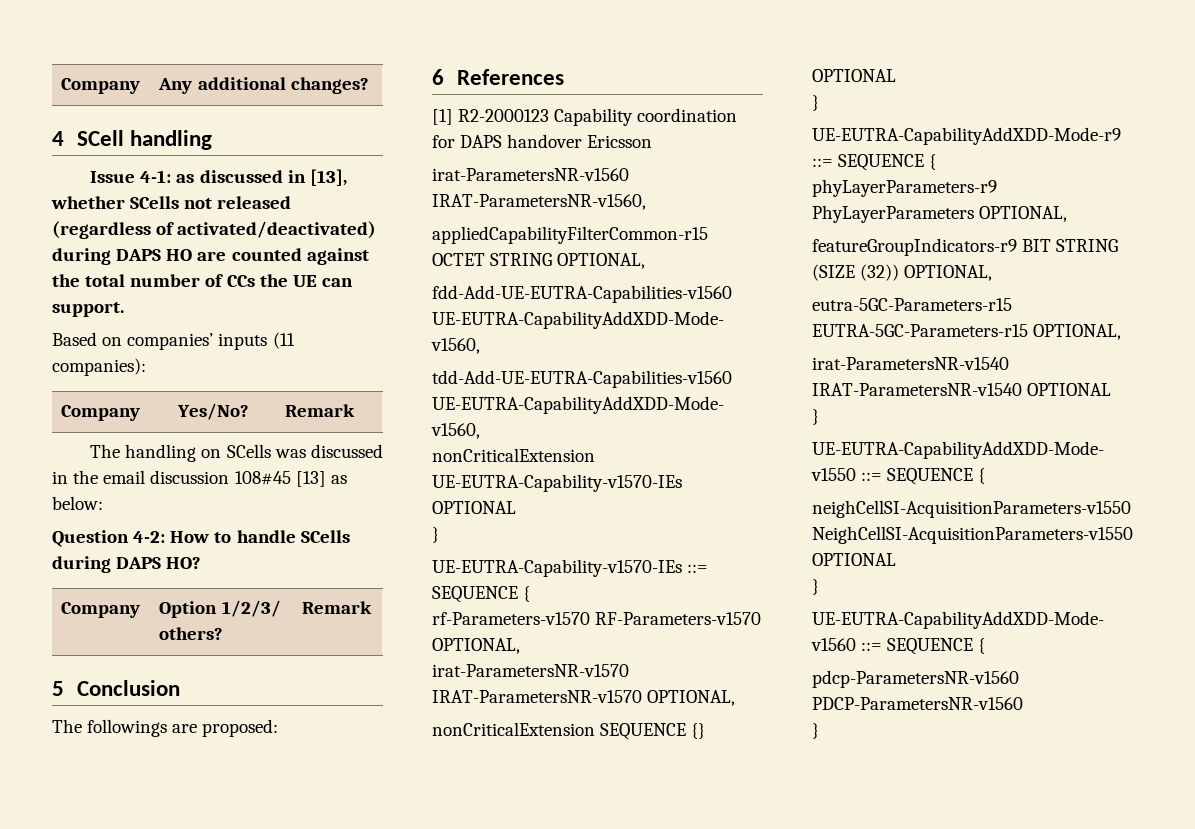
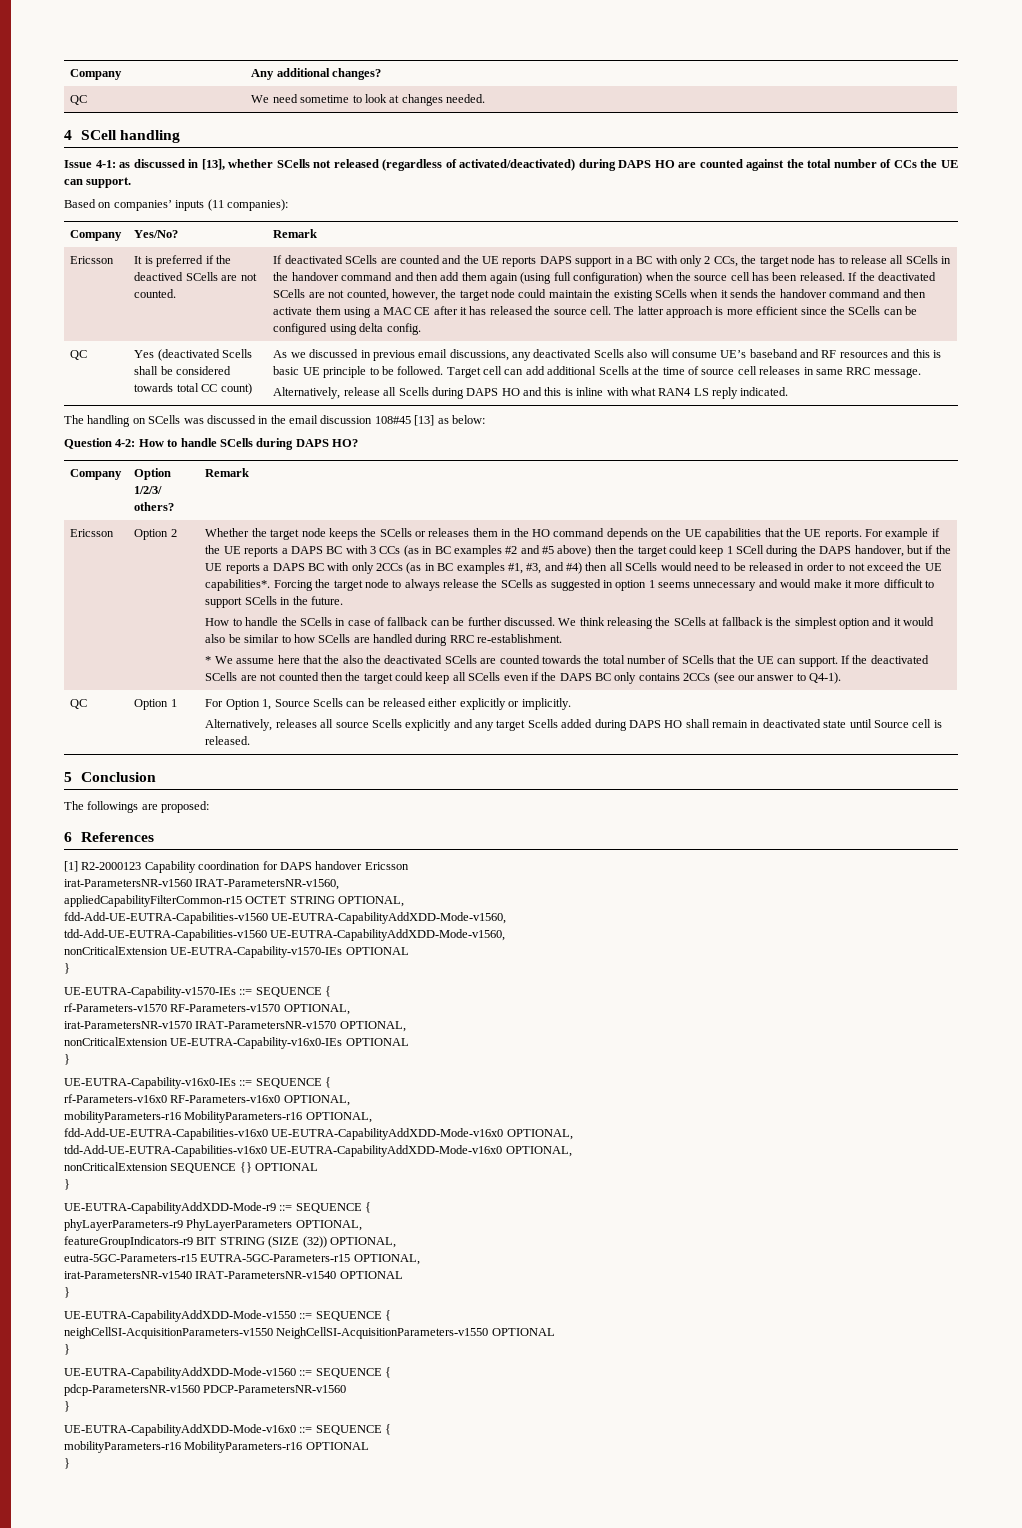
(369, 85) none -> [70,95,88,105] [251,94,486,106] // QC | We need sometime to look at changes needed.
(356, 410) none -> [70,256,115,264] [134,255,231,267] [134,272,257,281] [134,289,177,298] [273,255,952,267] [273,272,936,284] [273,289,926,301] [273,306,918,318] [273,323,421,335] [70,350,88,360] [134,349,253,361] [134,366,232,375] [134,383,252,395] [273,349,941,361] [273,366,921,378] [273,387,789,399] // Ericsson | It is preferred if the deactived SCells are not counted. | If deactivated SCells are counted and the UE reports DAPS support in a BC with only 2 CCs, the target node has to release all SCells in the handover command and then add them again (using full configuration) when the source cell has been released. If the deactivated SCells are not counted, however, the target node could maintain the existing SCells when it sends the handover command and then activate them using a MAC CE after it has released the source cell. The latter approach is more efficient since the SCells can be configured using delta config. // QC | Yes (deactivated Scells shall be considered towards total CC count) | As we discussed in previous email discussions, any deactivated Scells also will consume UE’s baseband and RF resources and this is basic UE principle to be followed. Target cell can add additional Scells at the time of source cell releases in same RRC message. // Alternatively, release all Scells during DAPS HO and this is inline with what RAN4 LS reply indicated.
(373, 607) none -> [70,529,115,537] [134,529,177,540] [205,528,940,540] [205,545,951,557] [205,562,942,574] [205,579,935,591] [205,596,343,608] [205,617,935,629] [205,634,563,646] [205,655,929,667] [205,672,842,684] [70,699,88,709] [134,699,177,710] [205,698,571,710] [205,719,942,731] [205,736,251,745] // Ericsson | Option 2 | Whether the target node keeps the SCells or releases them in the HO command depends on the UE capabilities that the UE reports. For example if the UE reports a DAPS BC with 3 CCs (as in BC examples #2 and #5 above) then the target could keep 1 SCell during the DAPS handover, but if the UE reports a DAPS BC with only 2CCs (as in BC examples #1, #3, and #4) then all SCells would need to be released in order to not exceed the UE capabilities*. Forcing the target node to always release the SCells as suggested in option 1 seems unnecessary and would make it more difficult to support SCells in the future. // How to handle the SCells in case of fallback can be further discussed. We think releasing the SCells at fallback is the simplest option and it would also be similar to how SCells are handled during RRC re-establishment. // * We assume here that the also the deactivated SCells are counted towards the total number of SCells that the UE can support. If the deactivated SCells are not counted then the target could keep all SCells even if the DAPS BC only contains 2CCs (see our answer to Q4-1). // QC | Option 1 | For Option 1, Source Scells can be released either explicitly or implicitly. // Alternatively, releases all source Scells explicitly and any target Scells added during DAPS HO shall remain in deactivated state until Source cell is released.
(736, 698) none -> [64,1037,409,1049] [64,1054,70,1065] [64,1077,332,1089] [64,1094,350,1106] [64,1111,372,1123] [64,1128,573,1140] [64,1145,572,1157] // nonCriticalExtension UE-EUTRA-Capability-v16x0-IEs OPTIONAL // } // UE-EUTRA-Capability-v16x0-IEs ::= SEQUENCE { // rf-Parameters-v16x0 RF-Parameters-v16x0 OPTIONAL, // mobilityParameters-r16 MobilityParameters-r16 OPTIONAL, // fdd-Add-UE-EUTRA-Capabilities-v16x0 UE-EUTRA-CapabilityAddXDD-Mode-v16x0 OPTIONAL, // tdd-Add-UE-EUTRA-Capabilities-v16x0 UE-EUTRA-CapabilityAddXDD-Mode-v16x0 OPTIONAL,
(819, 731) none -> [64,1424,392,1436] [64,1441,369,1453] [64,1458,70,1469] // UE-EUTRA-CapabilityAddXDD-Mode-v16x0 ::= SEQUENCE { // mobilityParameters-r16 MobilityParameters-r16 OPTIONAL // }

